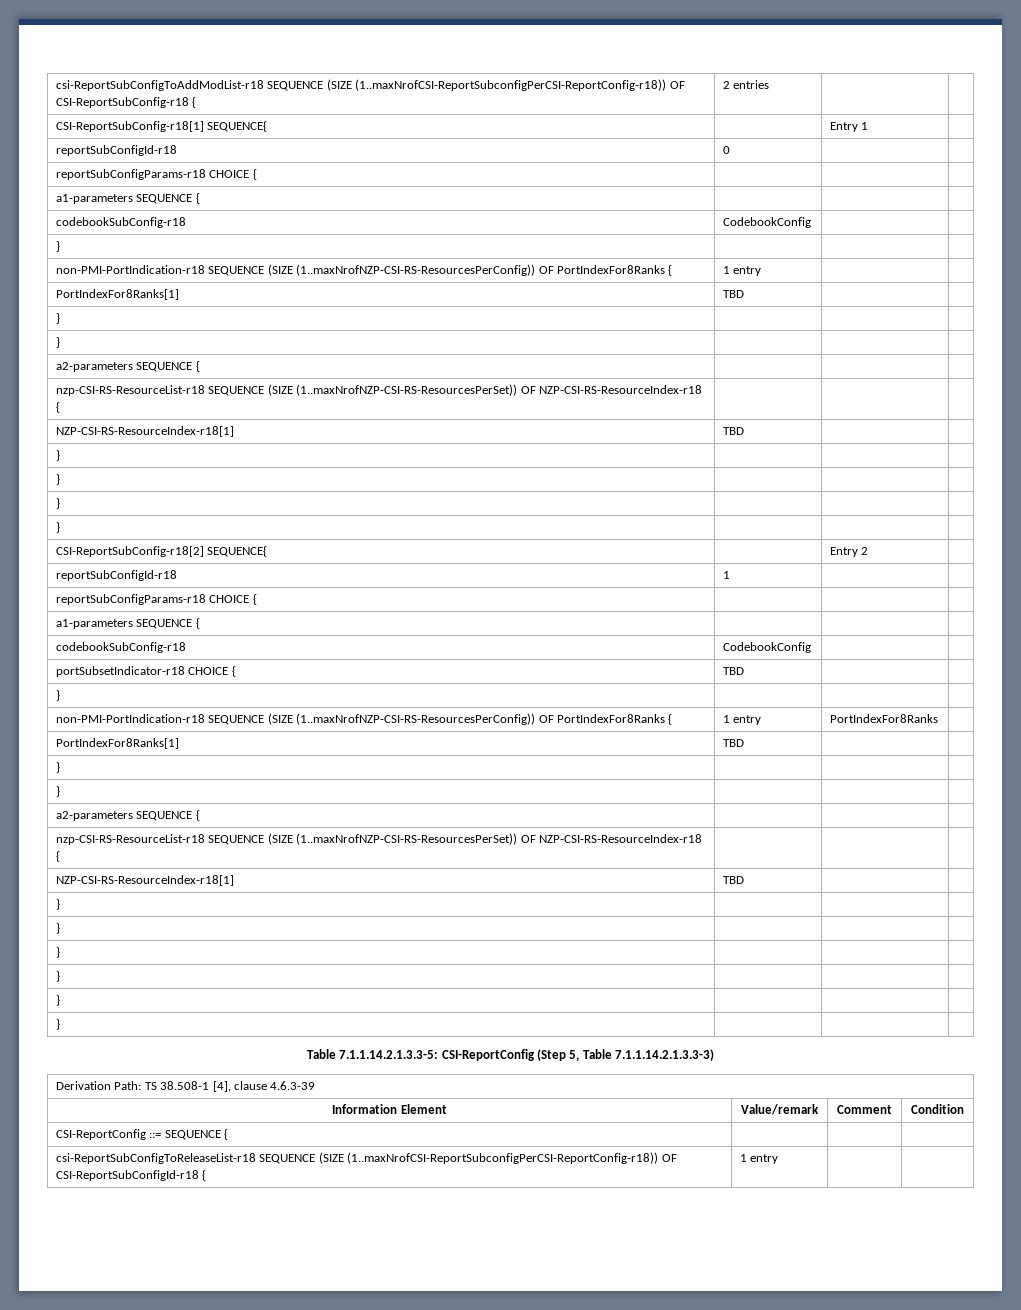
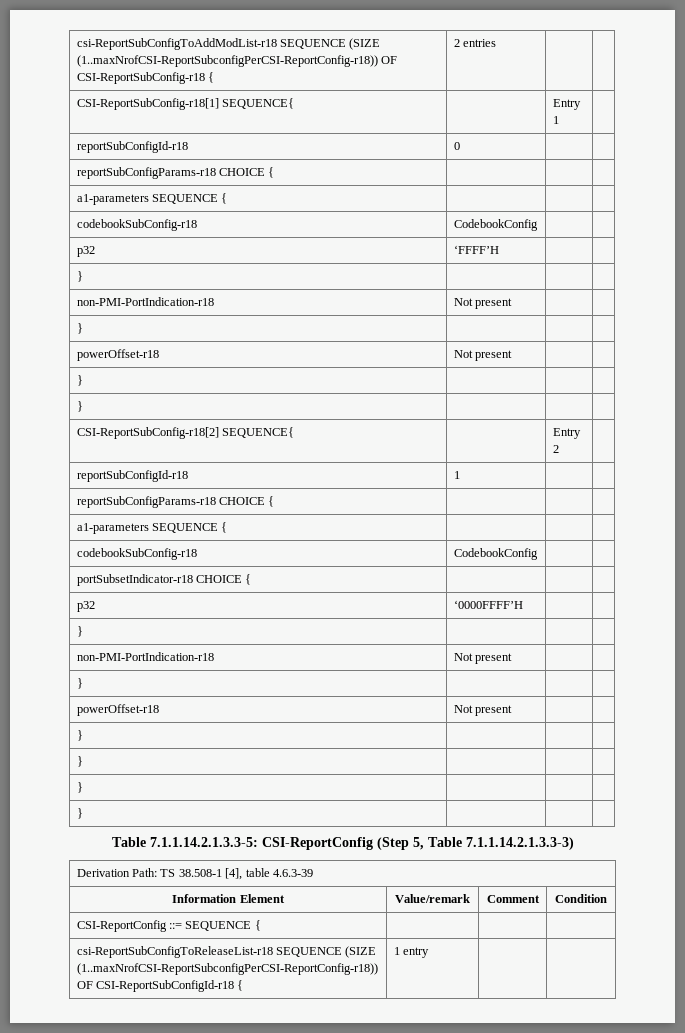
[55,241,60,252] [55,264,673,276] [722,266,762,276] [55,289,179,300] [722,290,744,298] [55,313,60,324] [55,337,60,348] [55,361,200,372] [55,384,702,396] [55,402,60,413] [55,426,234,437] [722,427,744,435] [55,450,60,461] [55,474,60,485] } | | | // non-PMI-PortIndication-r18 SEQUENCE (SIZE (1..maxNrofNZP-CSI-RS-ResourcesPerConfig)) OF PortIndexFor8Ranks { | 1 entry | | // PortIndexFor8Ranks[1] | TBD | | // } | | | // } | | | // a2-parameters SEQUENCE { | | | // nzp-CSI-RS-ResourceList-r18 SEQUENCE (SIZE (1..maxNrofNZP-CSI-RS-ResourcesPerSet)) OF NZP-CSI-RS-ResourceIndex-r18 { | | | // NZP-CSI-RS-ResourceIndex-r18[1] | TBD | | // } | | | // } | -> [76,246,95,257] [453,245,499,254] [76,271,83,282] [76,297,214,306] [453,298,513,309] [76,323,83,334] [76,349,159,361] [453,350,513,361] p32 | ‘FFFF’H | | // } | | | // non-PMI-PortIndication-r18 | Not present | | // } | | | // powerOffset-r18 | Not present
[722,667,744,675] [55,690,60,701] [55,713,673,725] [722,715,762,725] [829,714,938,723] [55,738,179,749] [722,739,744,747] [55,762,60,773] [55,786,60,797] [55,810,200,821] [55,833,702,845] [55,851,60,862] [55,875,234,886] [722,876,744,884] [55,899,60,910] [55,923,60,934] TBD | | // } | | | // non-PMI-PortIndication-r18 SEQUENCE (SIZE (1..maxNrofNZP-CSI-RS-ResourcesPerConfig)) OF PortIndexFor8Ranks { | 1 entry | PortIndexFor8Ranks | // PortIndexFor8Ranks[1] | TBD | | // } | | | // } | | | // a2-parameters SEQUENCE { | | | // nzp-CSI-RS-ResourceList-r18 SEQUENCE (SIZE (1..maxNrofNZP-CSI-RS-ResourcesPerSet)) OF NZP-CSI-RS-ResourceIndex-r18 { | | | // NZP-CSI-RS-ResourceIndex-r18[1] | TBD | | // } | | | // } | -> [76,601,95,612] [453,600,523,609] [76,626,83,637] [76,652,214,661] [453,653,513,664] [76,678,83,689] [76,704,159,716] [453,705,513,716] | | // p32 | ‘0000FFFF’H | | // } | | | // non-PMI-PortIndication-r18 | Not present | | // } | | | // powerOffset-r18 | Not present
[233,1081,267,1090] clause -> [245,868,270,877] table

